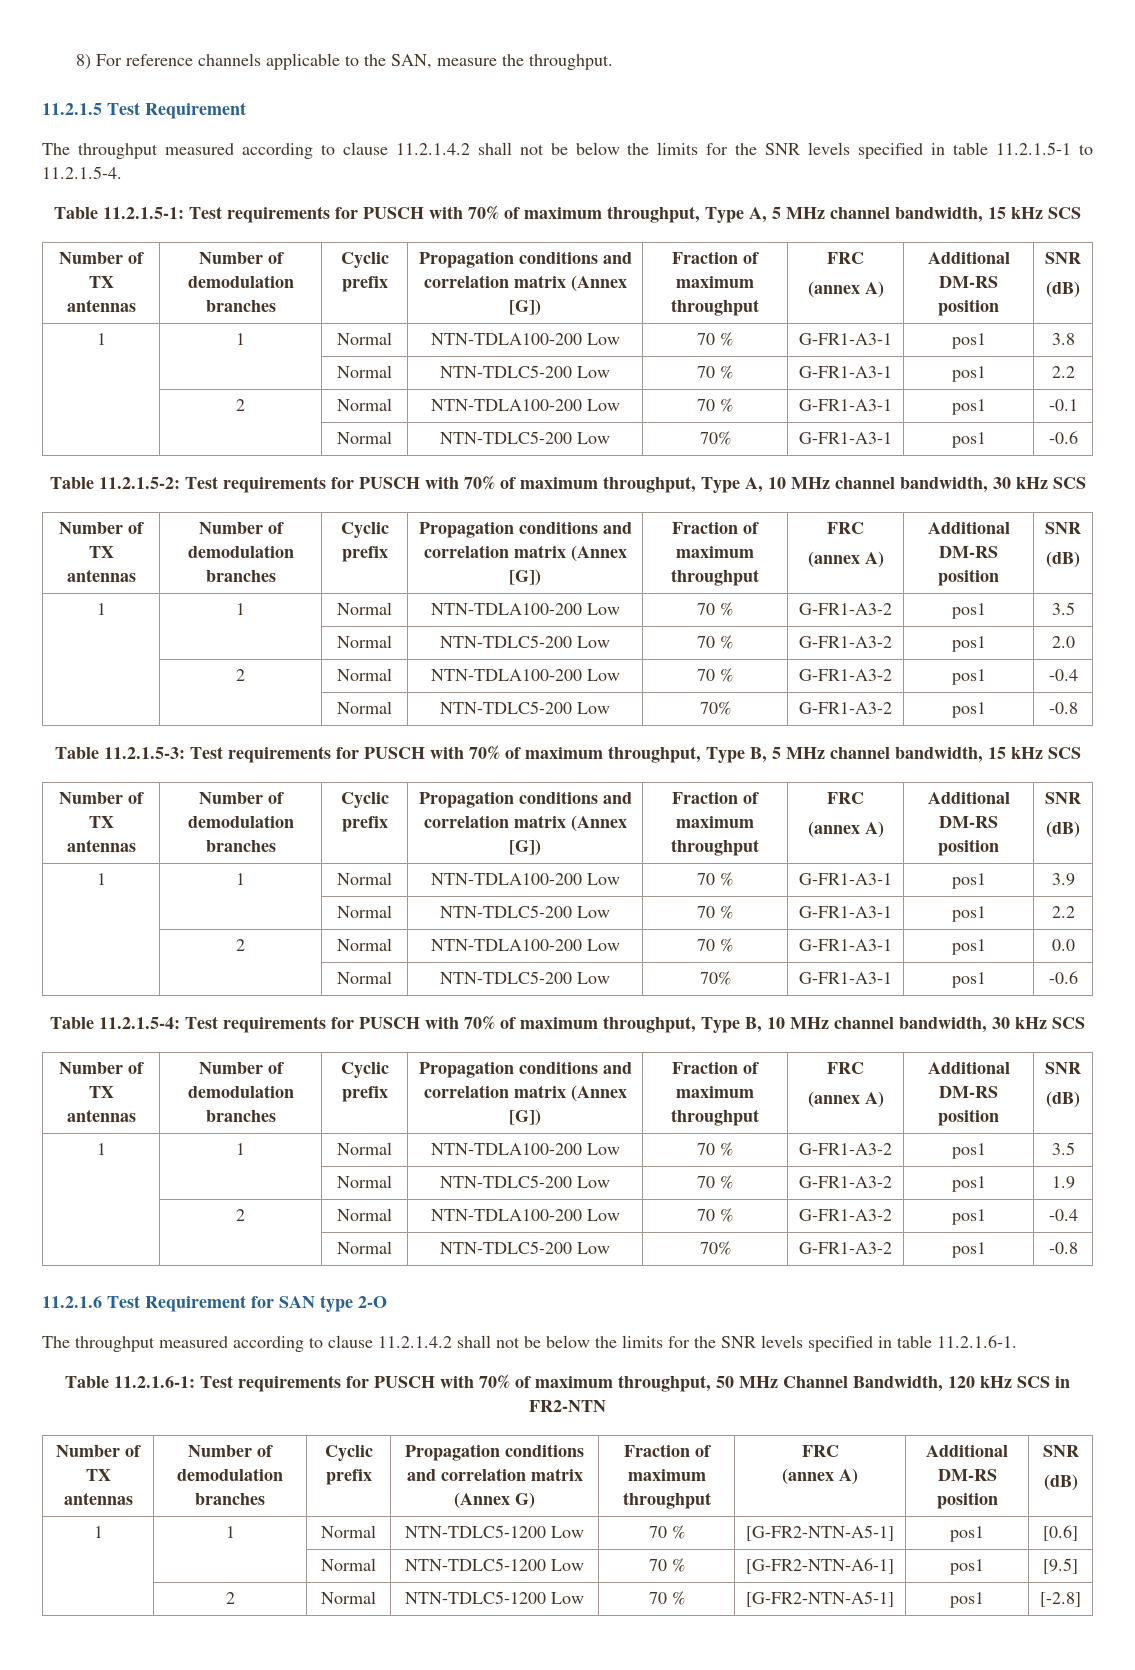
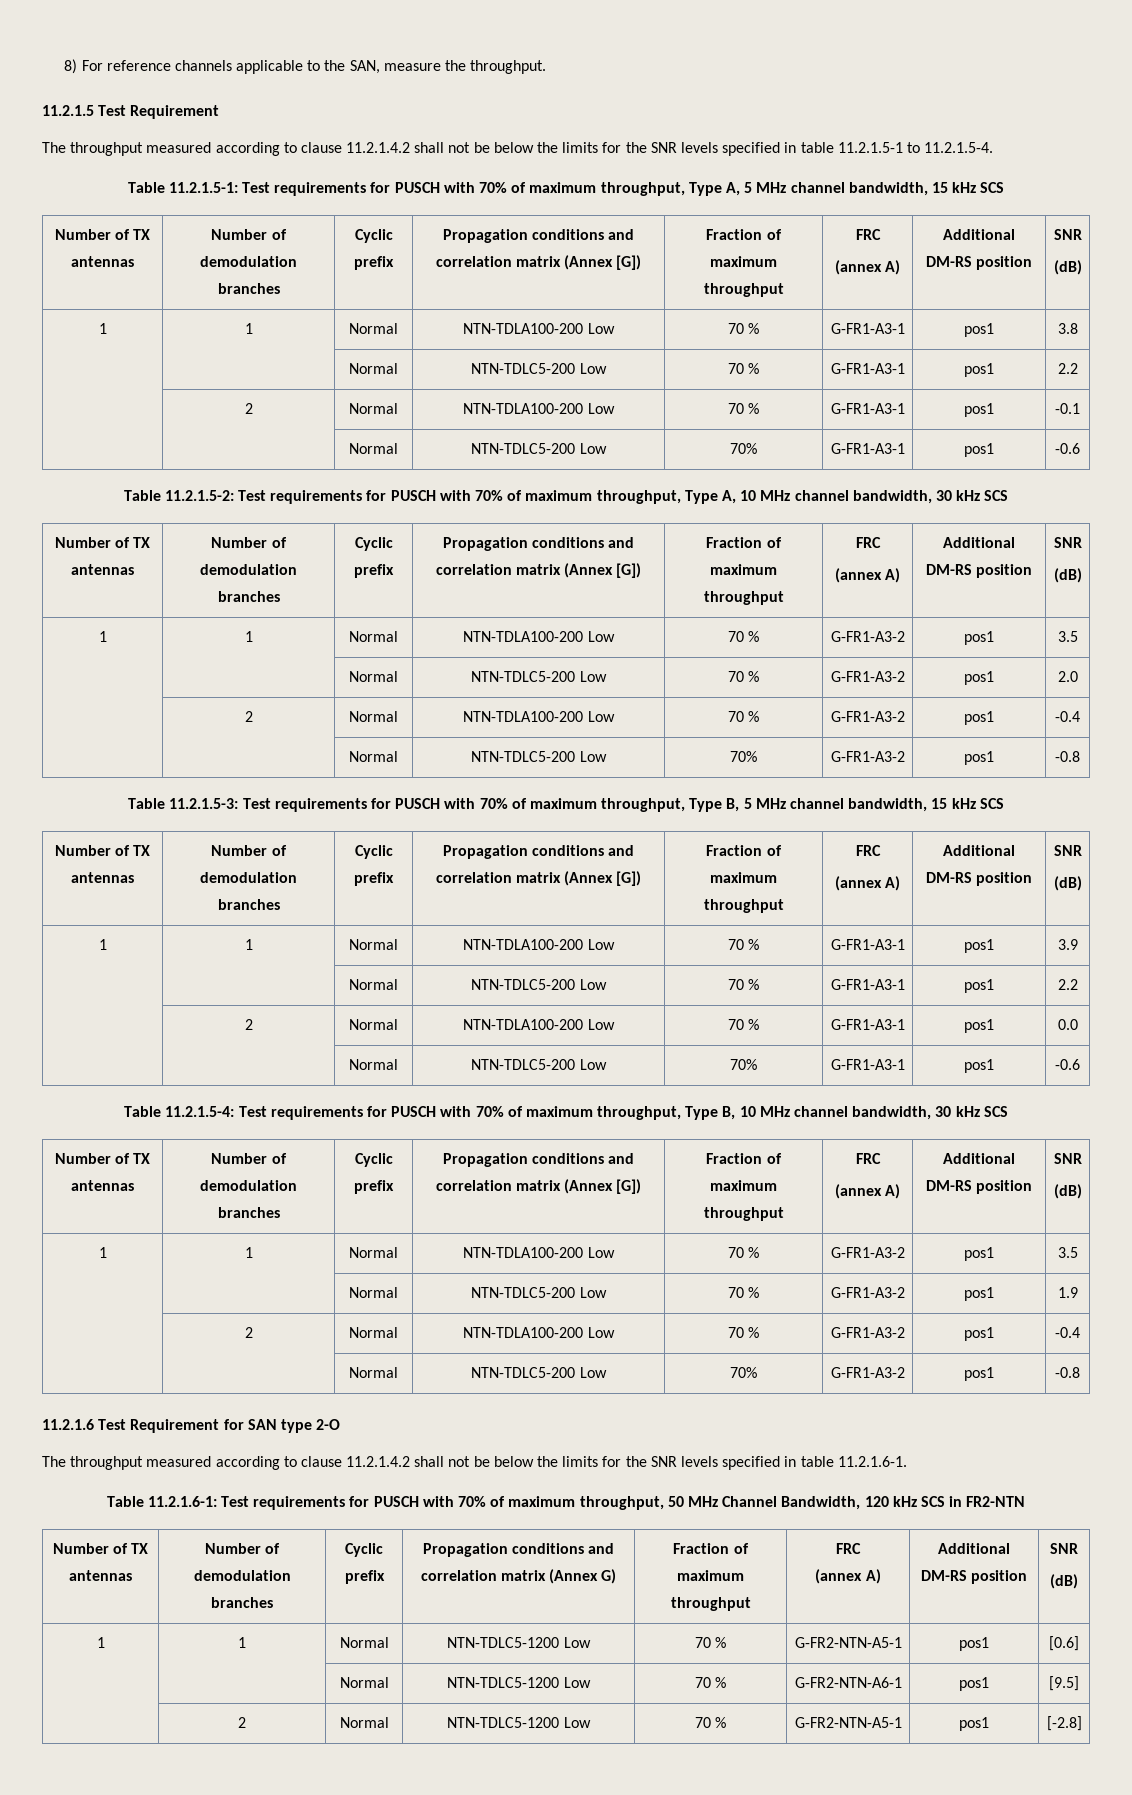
[746,1525,895,1541] [G-FR2-NTN-A5-1] -> [794,1637,902,1648] G-FR2-NTN-A5-1
[746,1558,895,1574] [G-FR2-NTN-A6-1] -> [794,1677,902,1688] G-FR2-NTN-A6-1
[746,1591,895,1607] [G-FR2-NTN-A5-1] -> [794,1717,902,1728] G-FR2-NTN-A5-1

